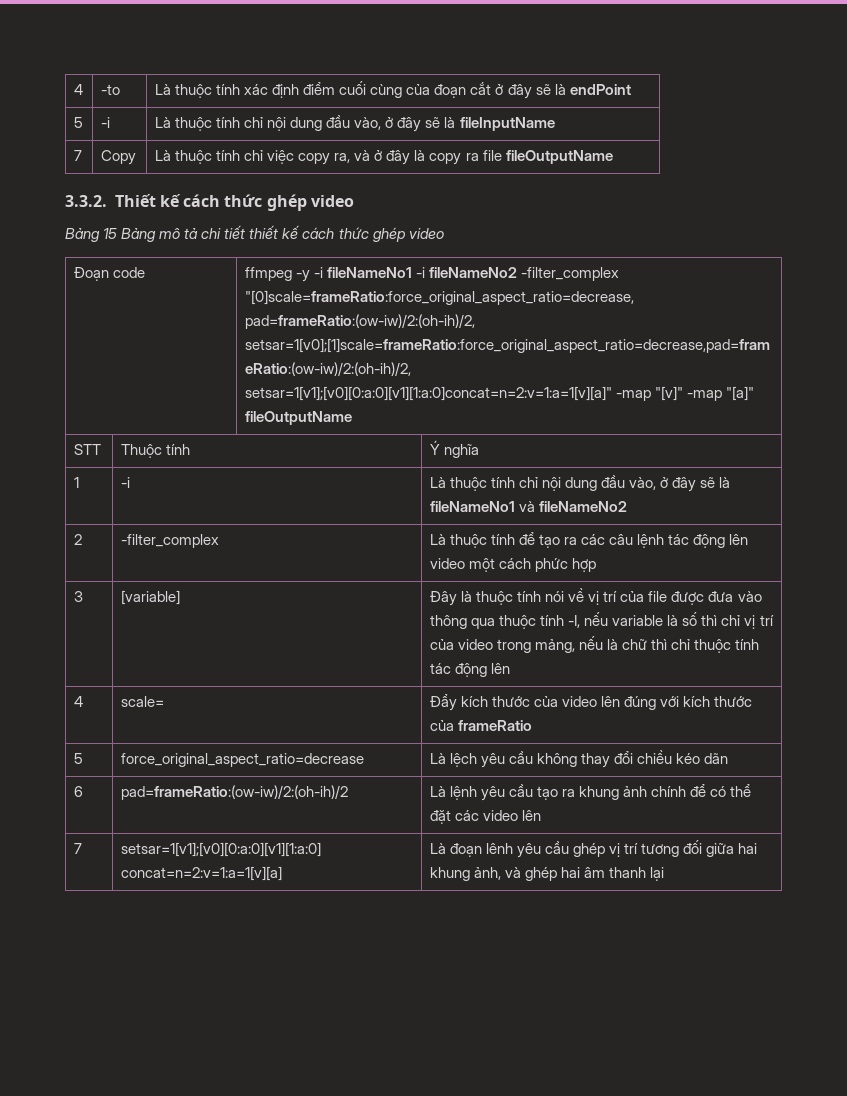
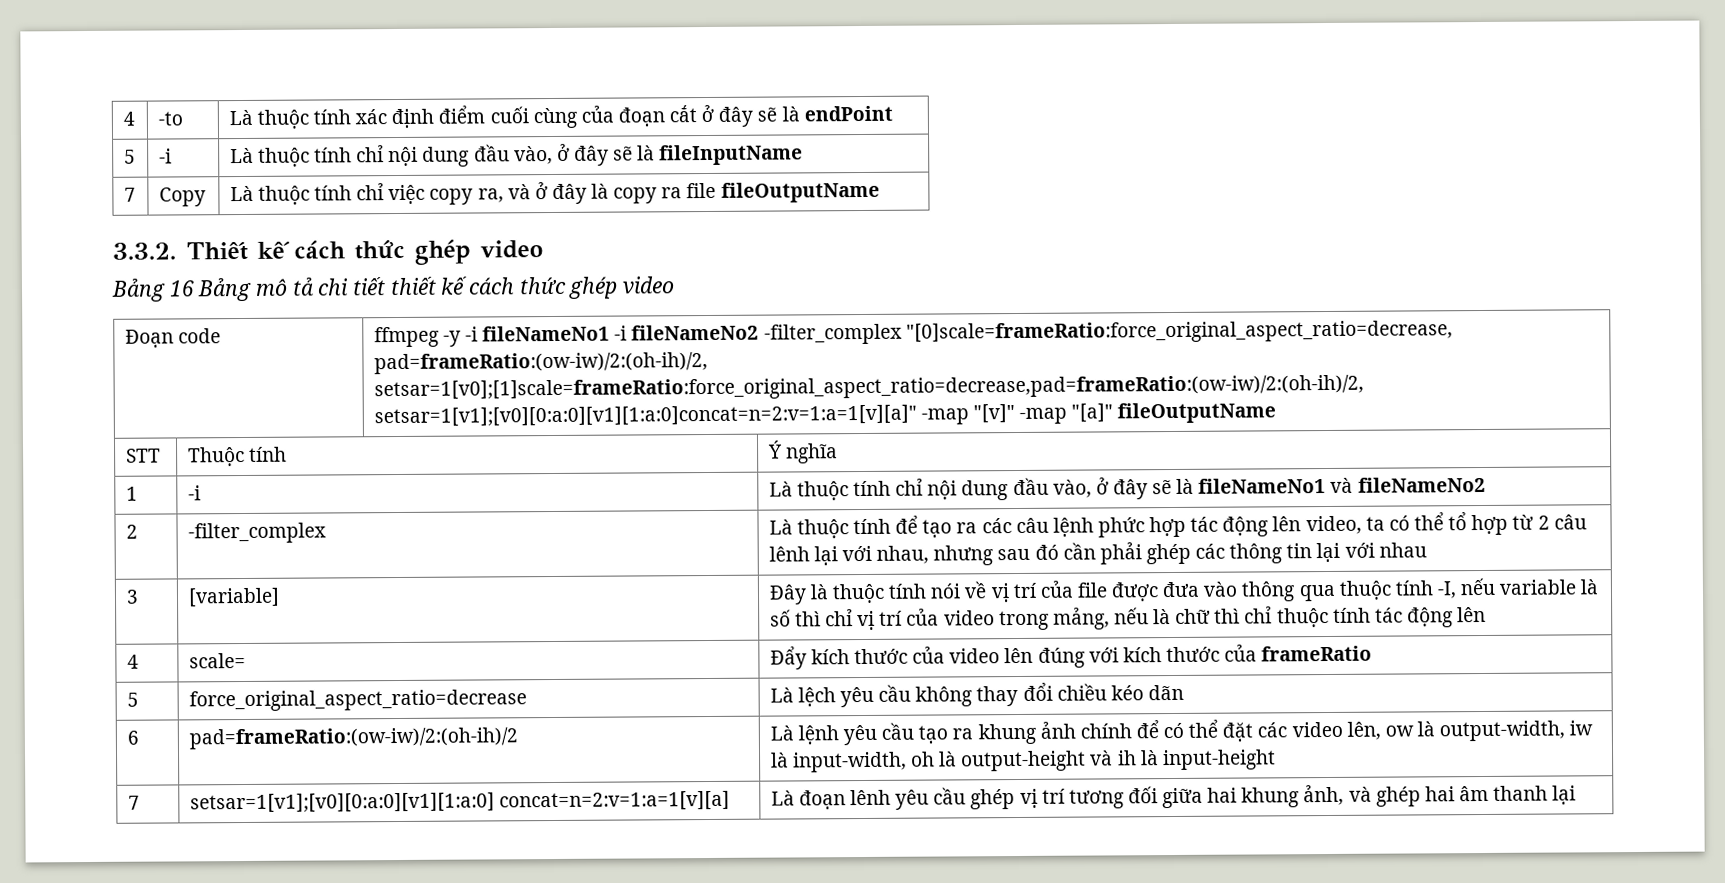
[103,228,118,239] 15 -> [168,280,195,297] 16
[668,534,749,548] [429,558,597,572] tác động lên video một cách phức hợp -> [1097,512,1587,538] [768,542,1427,566] phức hợp tác động lên video, ta có thể tổ hợp từ 2 câu lênh lại với nhau, nhưng sau đó cần phải ghép các thông tin lại với nhau
[522,810,542,821] lên -> [1346,720,1594,742] [770,749,1276,773] lên, ow là output-width, iw là input-width, oh là output-height và ih là input-height

